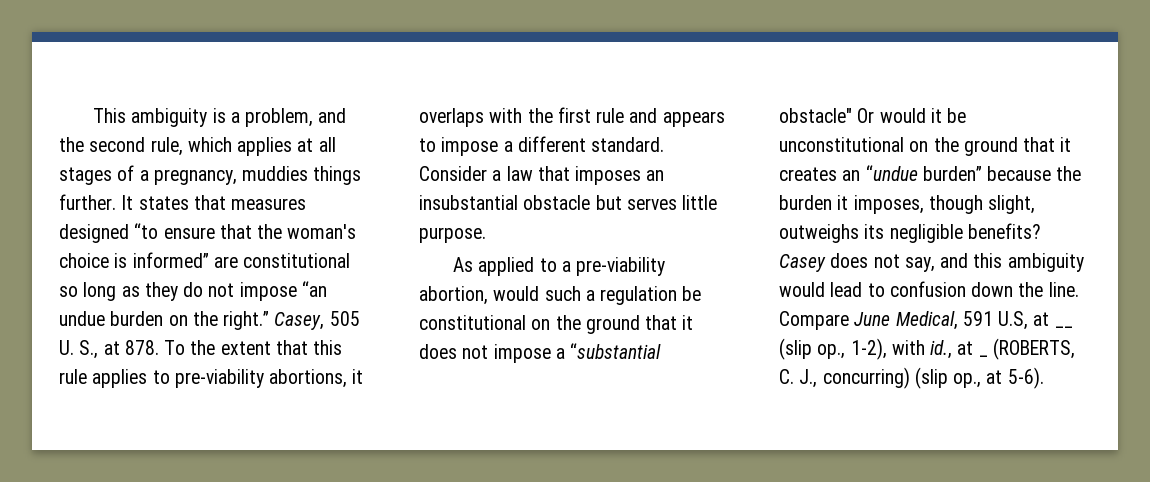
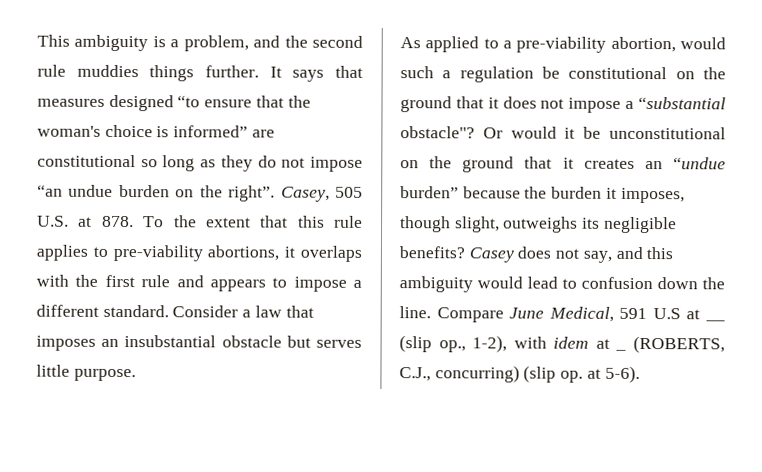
[150,137,336,156] [59,165,237,185] rule, which applies at all stages of a pregnancy, -> [37,64,66,77] rule
[138,196,189,210] states -> [292,69,325,82] says
[223,311,270,330] right.” -> [228,185,276,202] right”.
[59,340,99,359] U. S., -> [37,215,69,227] U.S.
[779,108,852,123] obstacle" -> [400,126,475,139] obstacle"?
[998,311,1029,330] U.S, -> [652,308,681,320] U.S
[930,340,953,359] id., -> [553,336,590,349] idem
[779,369,818,388] C. J., -> [399,367,431,382] C.J.,
[953,373,982,388] op., -> [560,370,584,383] op.

